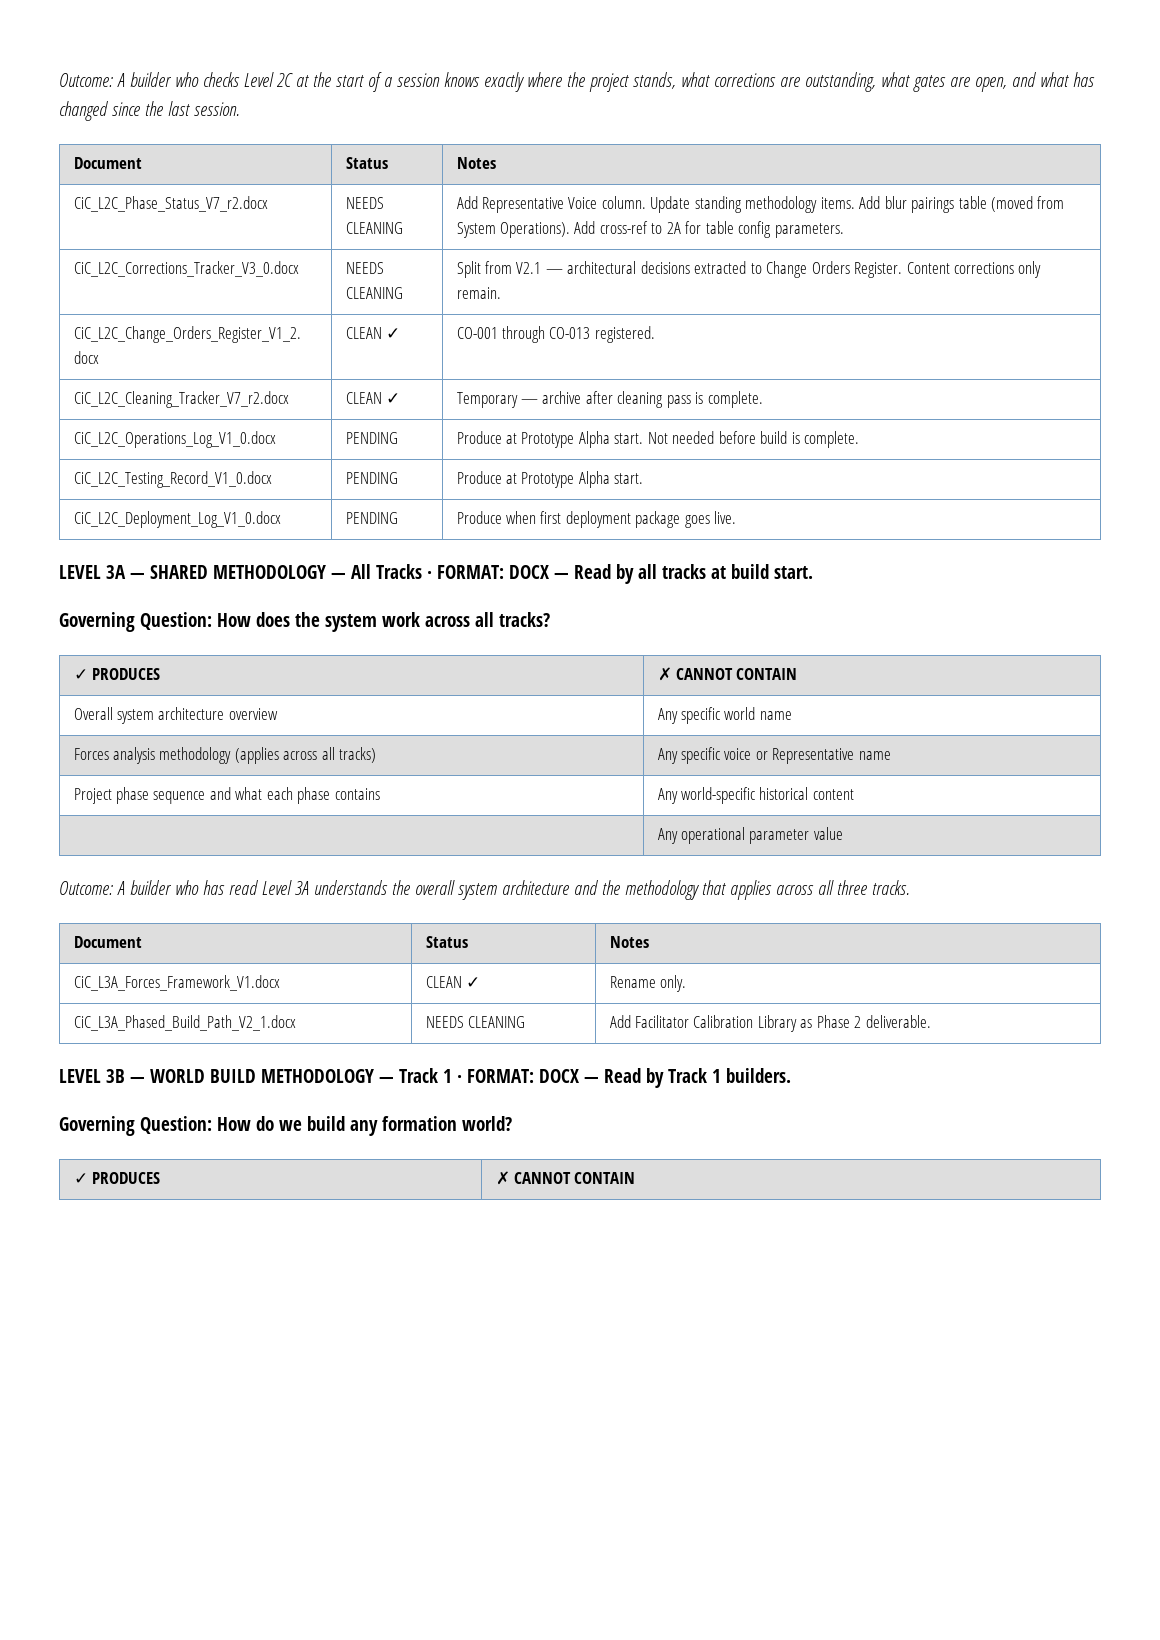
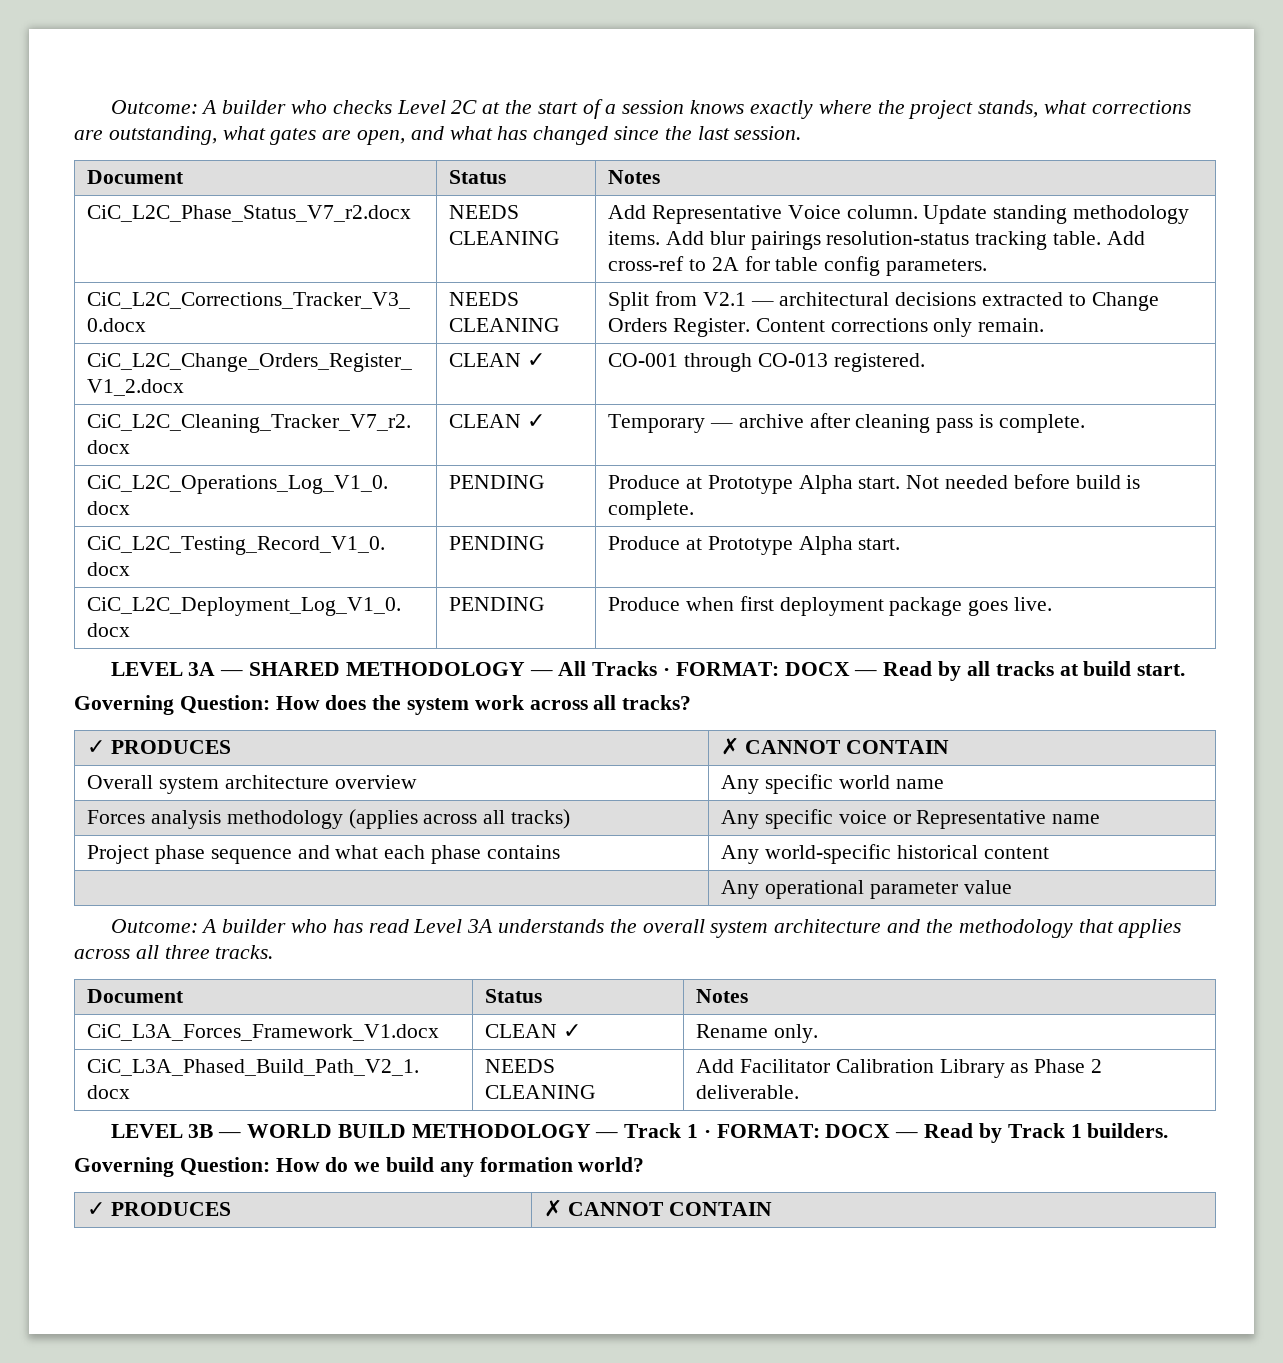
[958,196,1065,212] [456,222,571,238] table (moved from System Operations). -> [826,231,1101,250] resolution-status tracking table.

